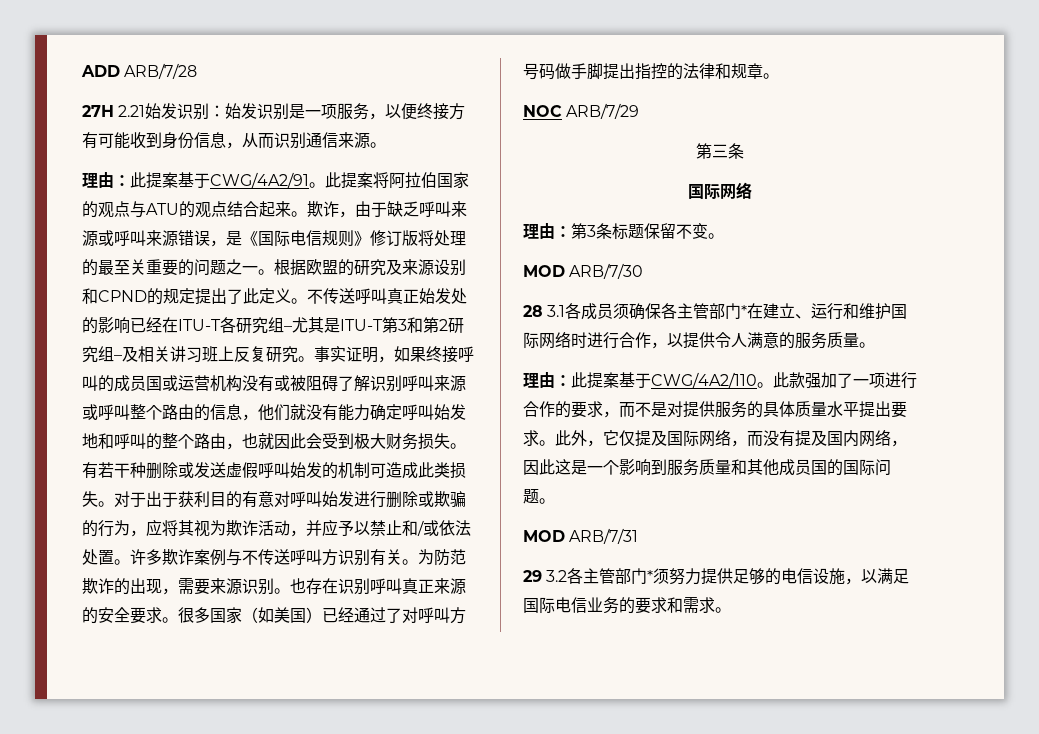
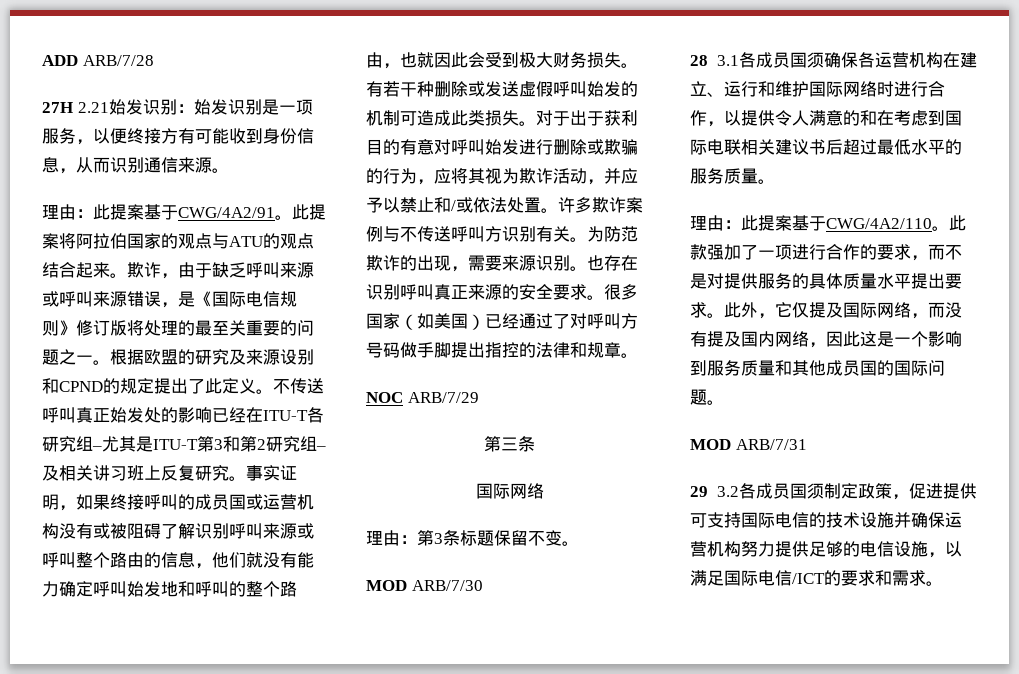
(614, 311) none -> [790,52,807,68] 国
[677,303,748,319] 主管部门* -> [875,52,943,68] 运营机构
(795, 340) none -> [860,110,962,126] [690,139,962,155] 和在考虑到国际电联相关建议书后超过最低水平的
[583,568,670,584] 主管部门*须 -> [756,483,977,500] [690,512,962,528] [690,541,741,557] 成员国须制定政策，促进提供可支持国际电信的技术设施并确保运营机构
[587,597,619,614] 业务 -> [792,573,825,584] /ICT

